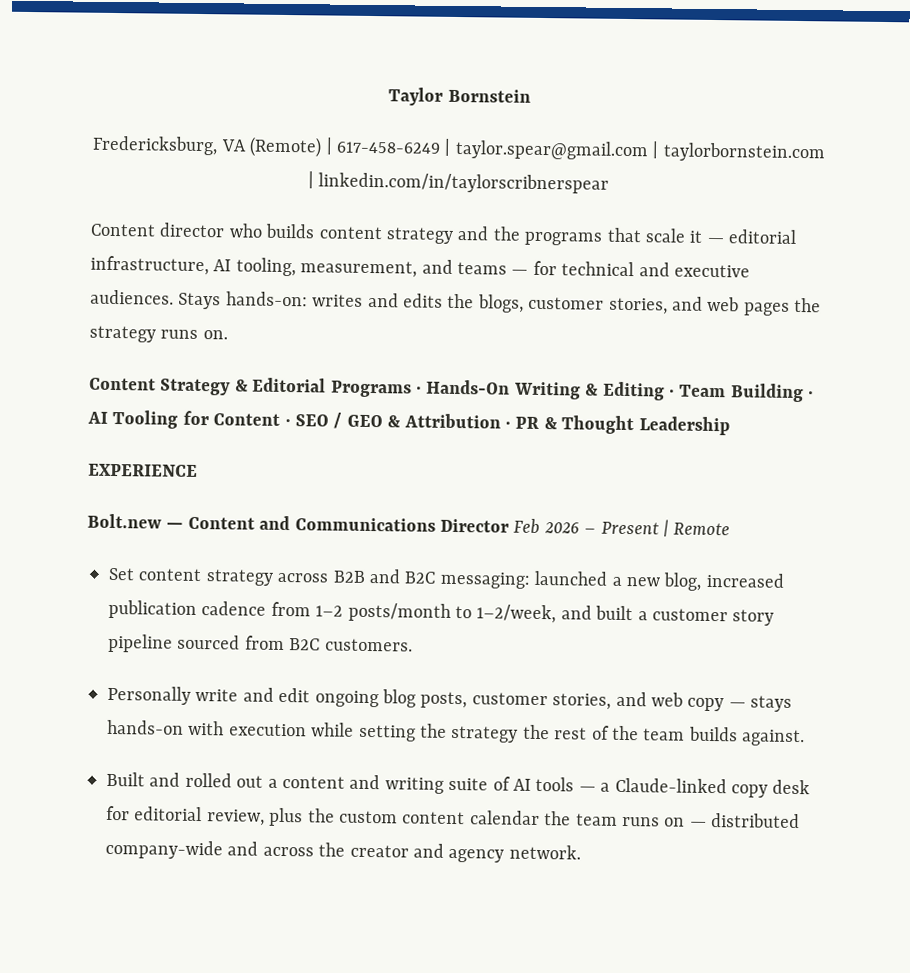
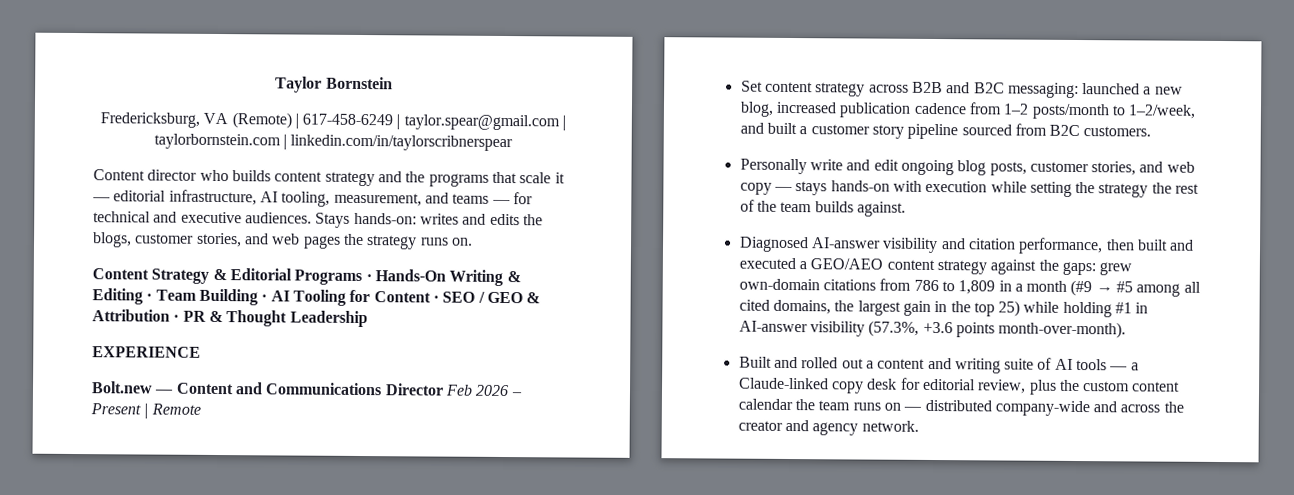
(806, 738) none -> [738,236,1195,255] [738,257,1133,276] [738,278,1201,297] [738,299,1149,318] [738,320,1127,339] // Diagnosed AI-answer visibility and citation performance, then built and executed a GEO/AEO content strategy against the gaps: grew own-domain citations from 786 to 1,809 in a month (#9 → #5 among all cited domains, the largest gain in the top 25) while holding #1 in AI-answer visibility (57.3%, +3.6 points month-over-month).

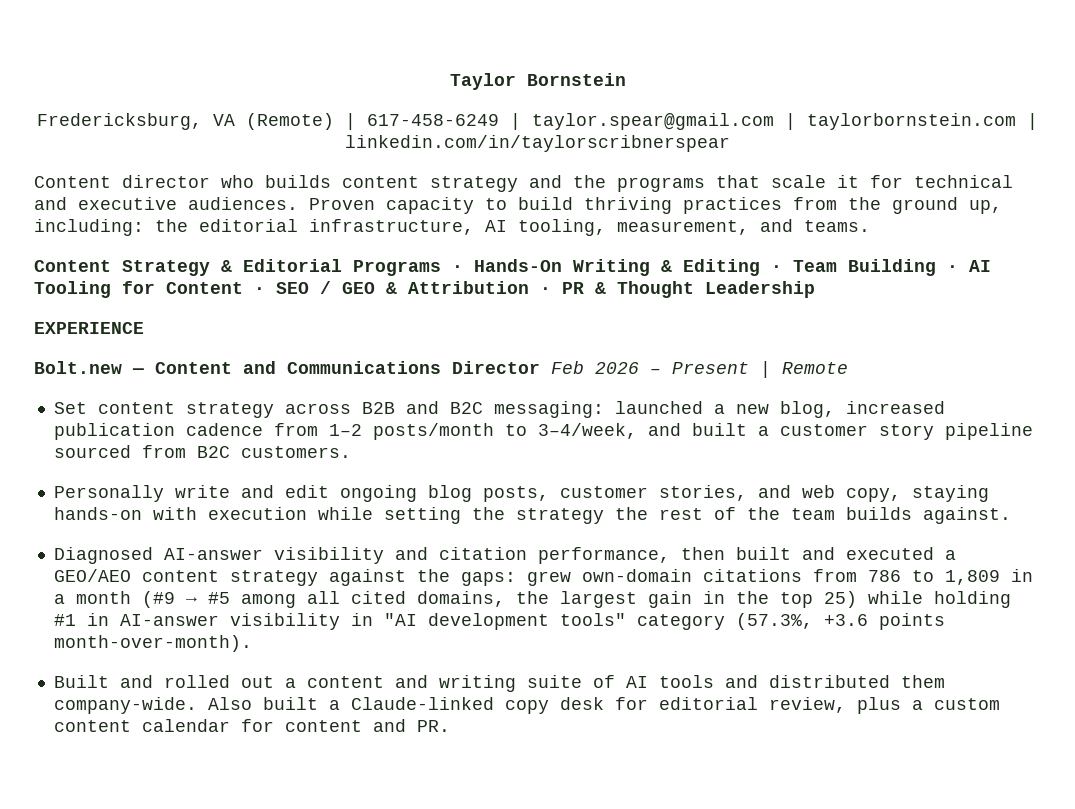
[92,197,111,202] — -> [870,175,1013,188] [34,197,1002,214] [34,219,188,236] for technical and executive audiences. Proven capacity to build thriving practices from the ground up, including: the
[452,192,533,205] [93,211,543,228] [92,232,473,250] teams — for technical and executive audiences. Stays hands-on: writes and edits the blogs, customer stories, and web pages the strategy runs on. -> [804,220,870,232] teams.
[1128,104,1197,119] 1–2/week, -> [537,423,637,439] 3–4/week,
[739,181,828,196] copy — stays -> [845,485,989,502] copy, staying
(865, 329) none -> [350,613,725,630] in "AI development tools" category
[1109,366,1129,371] — -> [724,675,945,688] [53,697,318,714] and distributed them company-wide. Also built
[1059,379,1080,392] the -> [911,700,923,710] a
[794,399,1184,417] [737,419,919,436] the team runs on — distributed company-wide and across the creator and agency network. -> [240,719,450,732] for content and PR.

